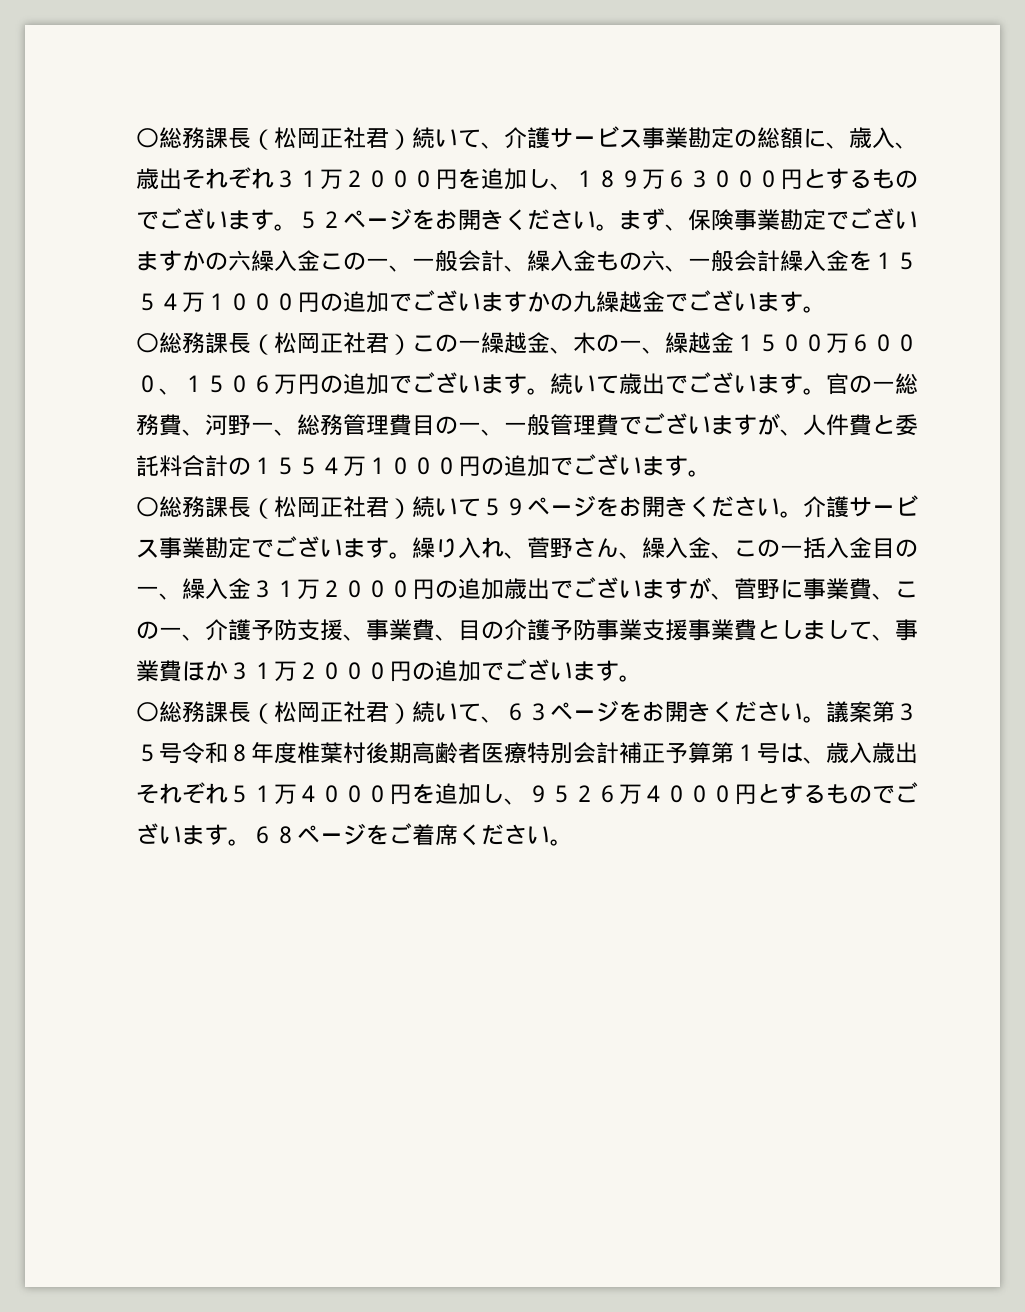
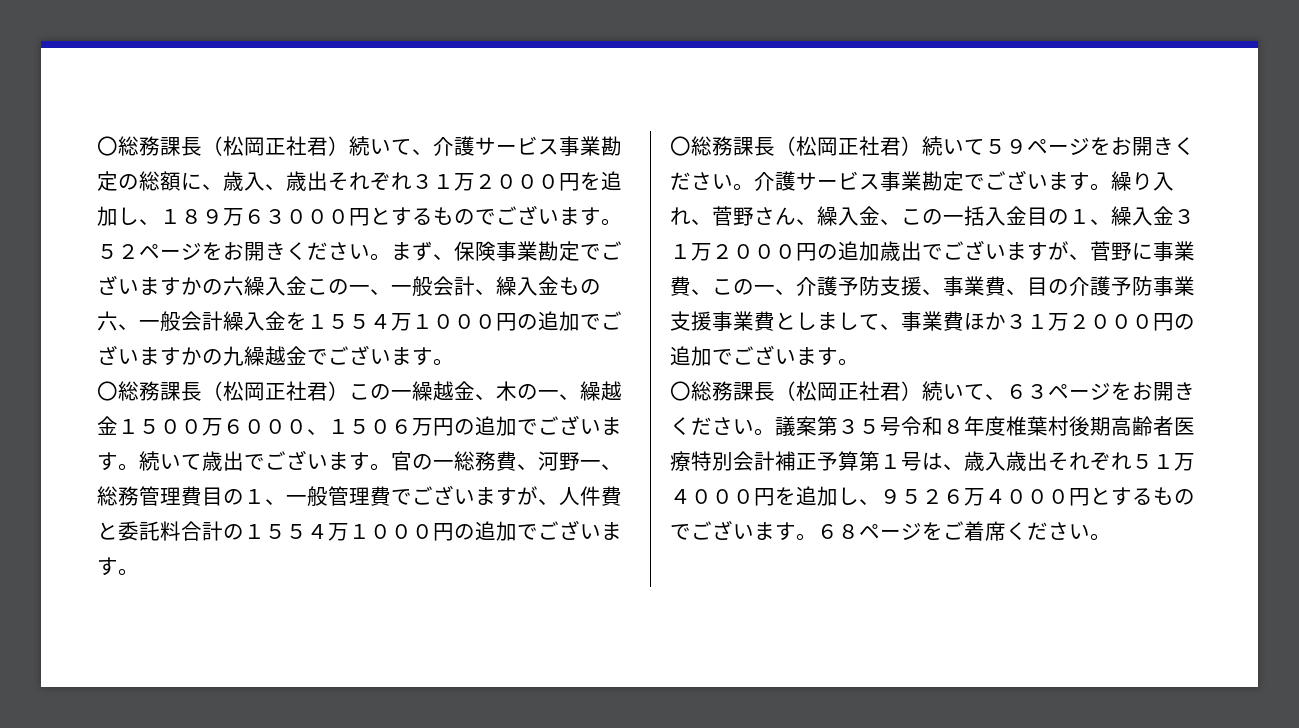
[458,422,481,433] 一 -> [244,489,265,504] １
[136,586,159,597] 一 -> [1069,209,1090,224] １

